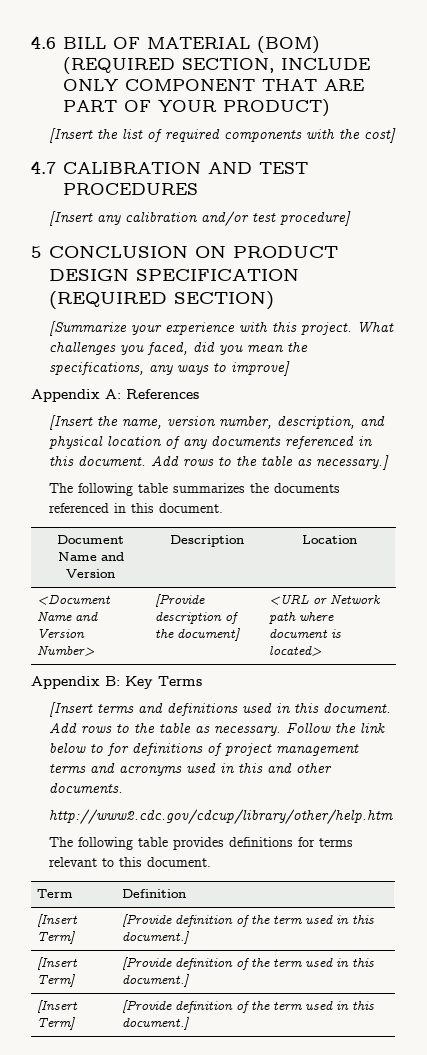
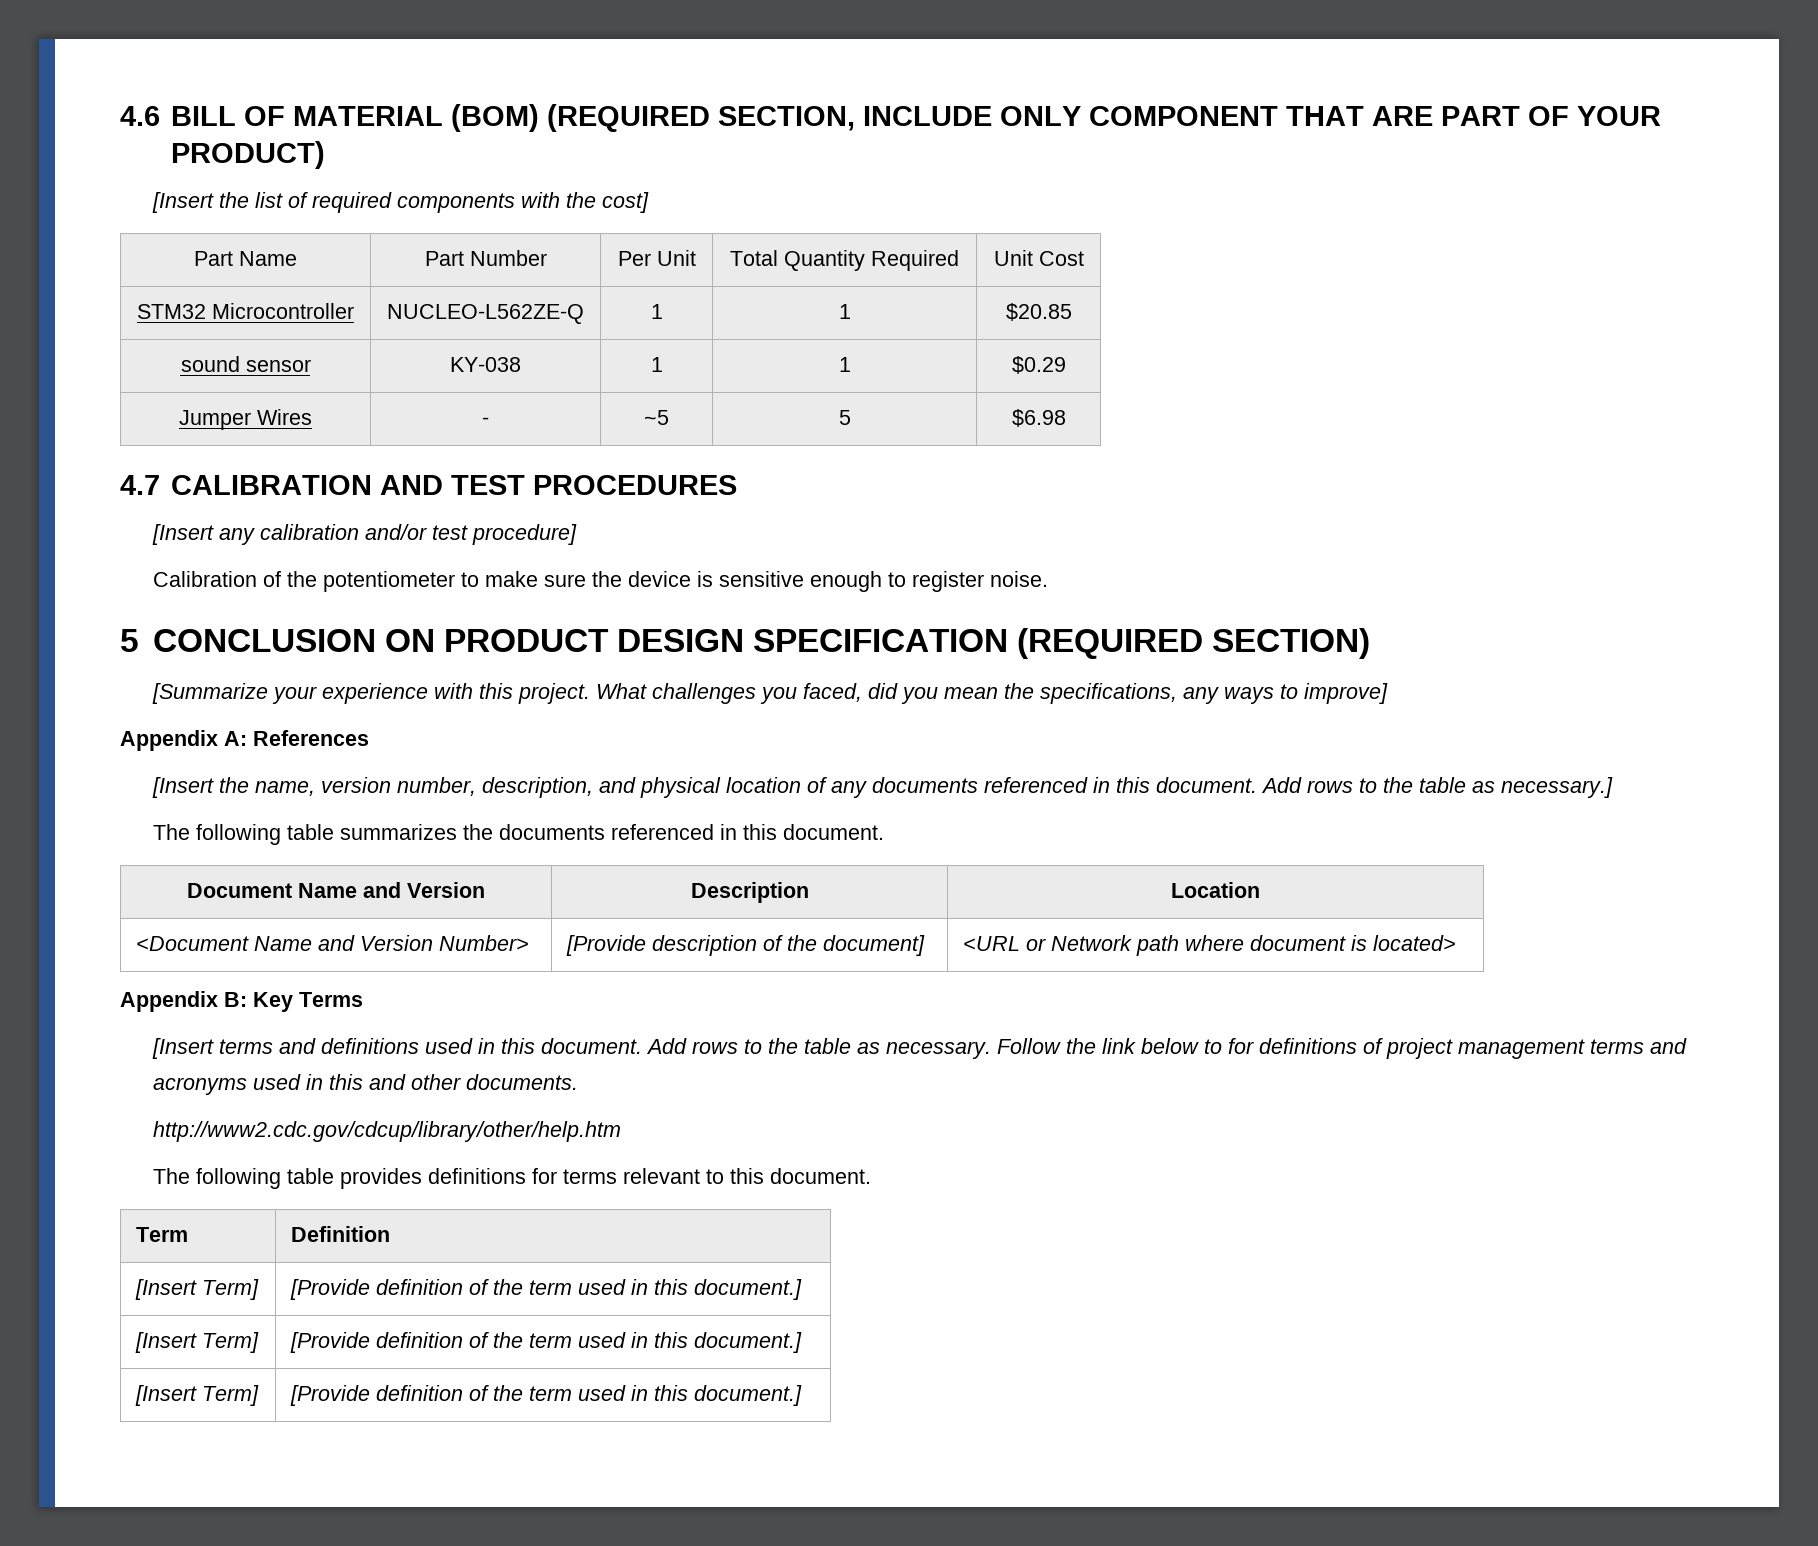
(397, 135) none -> [194,251,297,266] [424,250,547,266] [617,250,696,266] [730,250,959,271] [993,250,1084,266] [137,303,354,319] [387,304,584,324] [650,304,663,319] [838,304,851,319] [1005,303,1072,321] [180,356,311,372] [450,357,521,372] [650,357,663,372] [838,357,851,372] [1011,356,1066,374] [179,409,312,430] [482,417,489,425] [644,410,669,425] [838,410,851,425] [1011,409,1066,427] // Part Name | Part Number | Per Unit | Total Quantity Required | Unit Cost // STM32 Microcontroller | NUCLEO-L562ZE-Q | 1 | 1 | $20.85 // sound sensor | KY-038 | 1 | 1 | $0.29 // Jumper Wires | - | ~5 | 5 | $6.98
(352, 218) none -> [152,571,1048,592] // Calibration of the potentiometer to make sure the device is sensitive enough to register noise.

